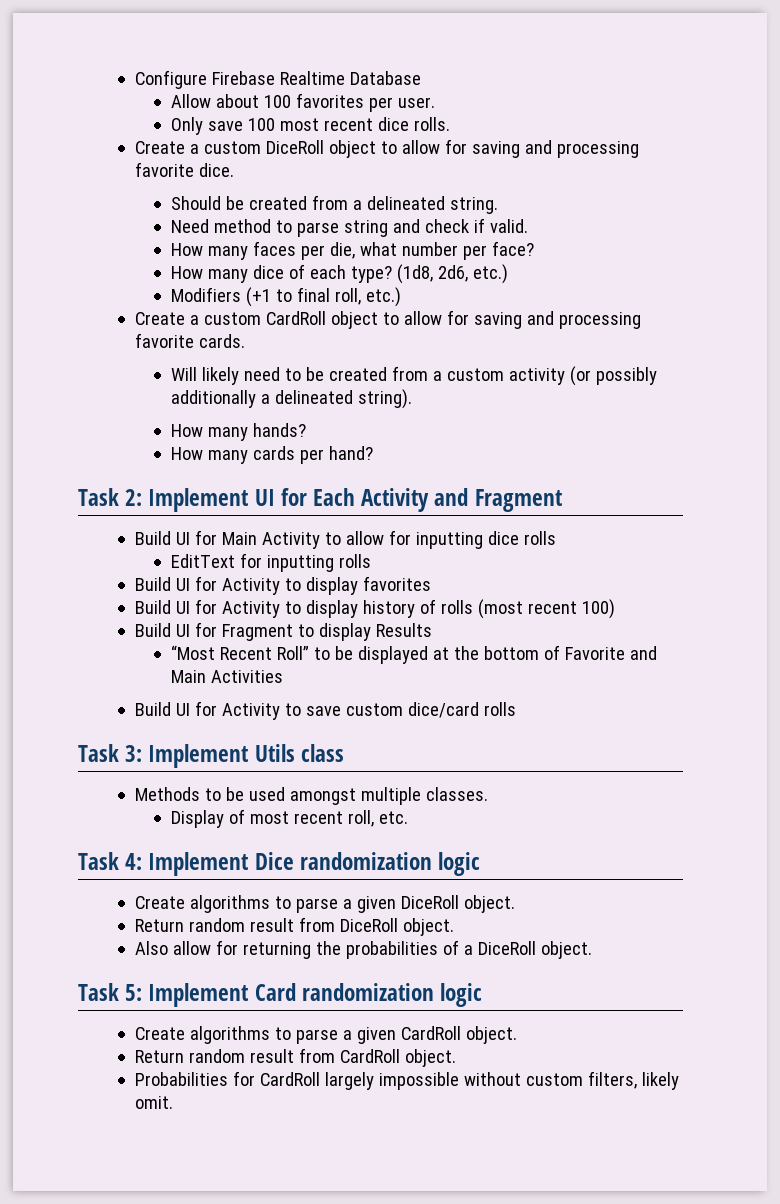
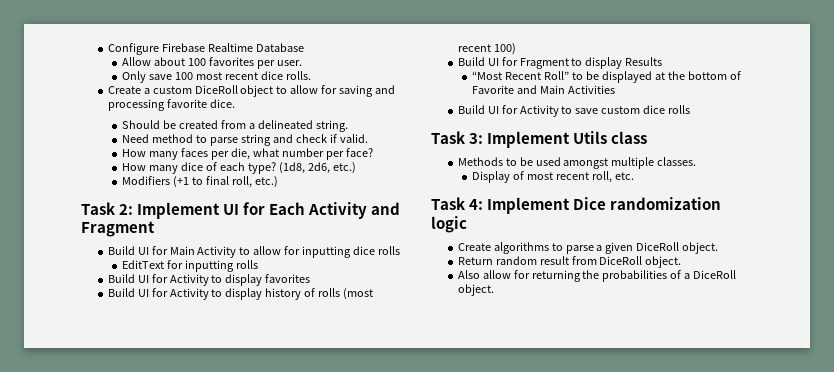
[134,310,641,329] [134,333,245,348] [170,366,657,386] [170,389,412,409] [170,423,306,441] [170,446,373,464] // Create a custom CardRoll object to allow for saving and processing favorite cards. // Will likely need to be created from a custom activity (or possibly additionally a delineated string). // How many hands? // How many cards per hand? -> (278, 182) none
[407,702,479,718] dice/card -> [643,105,666,114] dice
[78,983,483,1007] [134,1026,517,1044] [134,1048,456,1067] [134,1071,679,1090] [134,1096,173,1109] // Task 5: Implement Card randomization logic // Create algorithms to parse a given CardRoll object. // Return random result from CardRoll object. // Probabilities for CardRoll largely impossible without custom filters, likely omit. -> (494, 290) none

